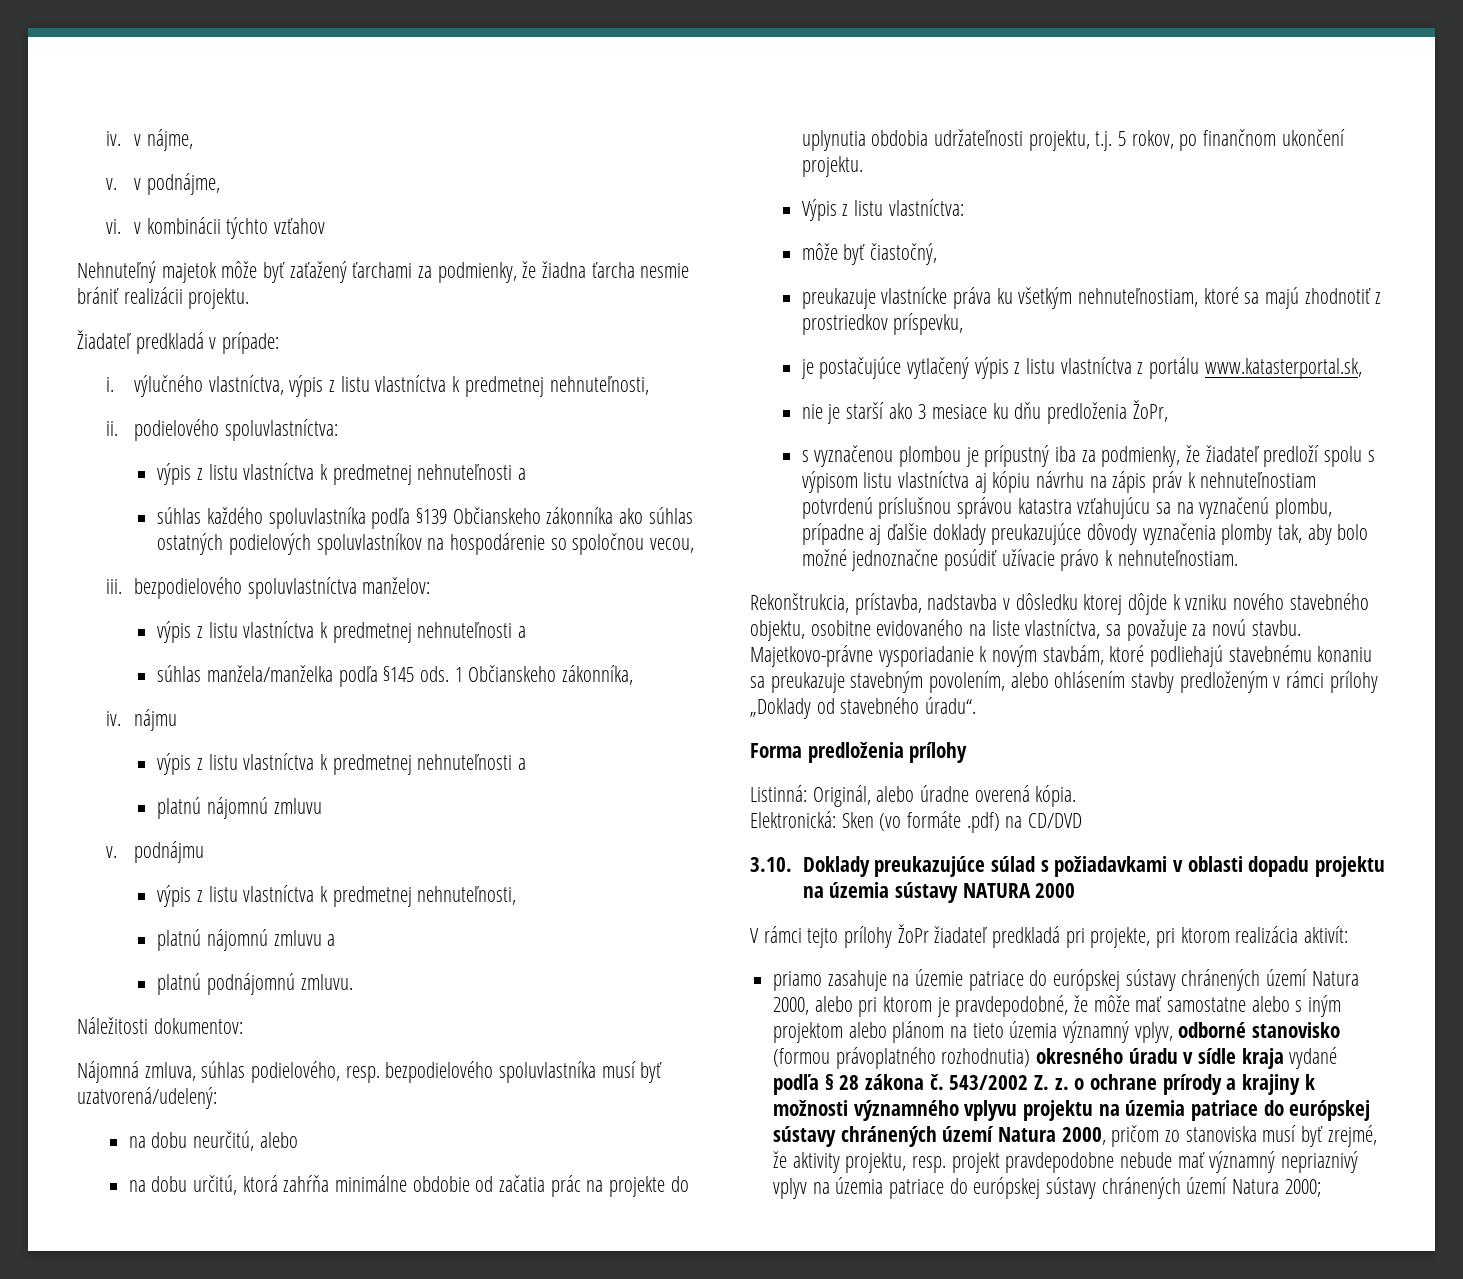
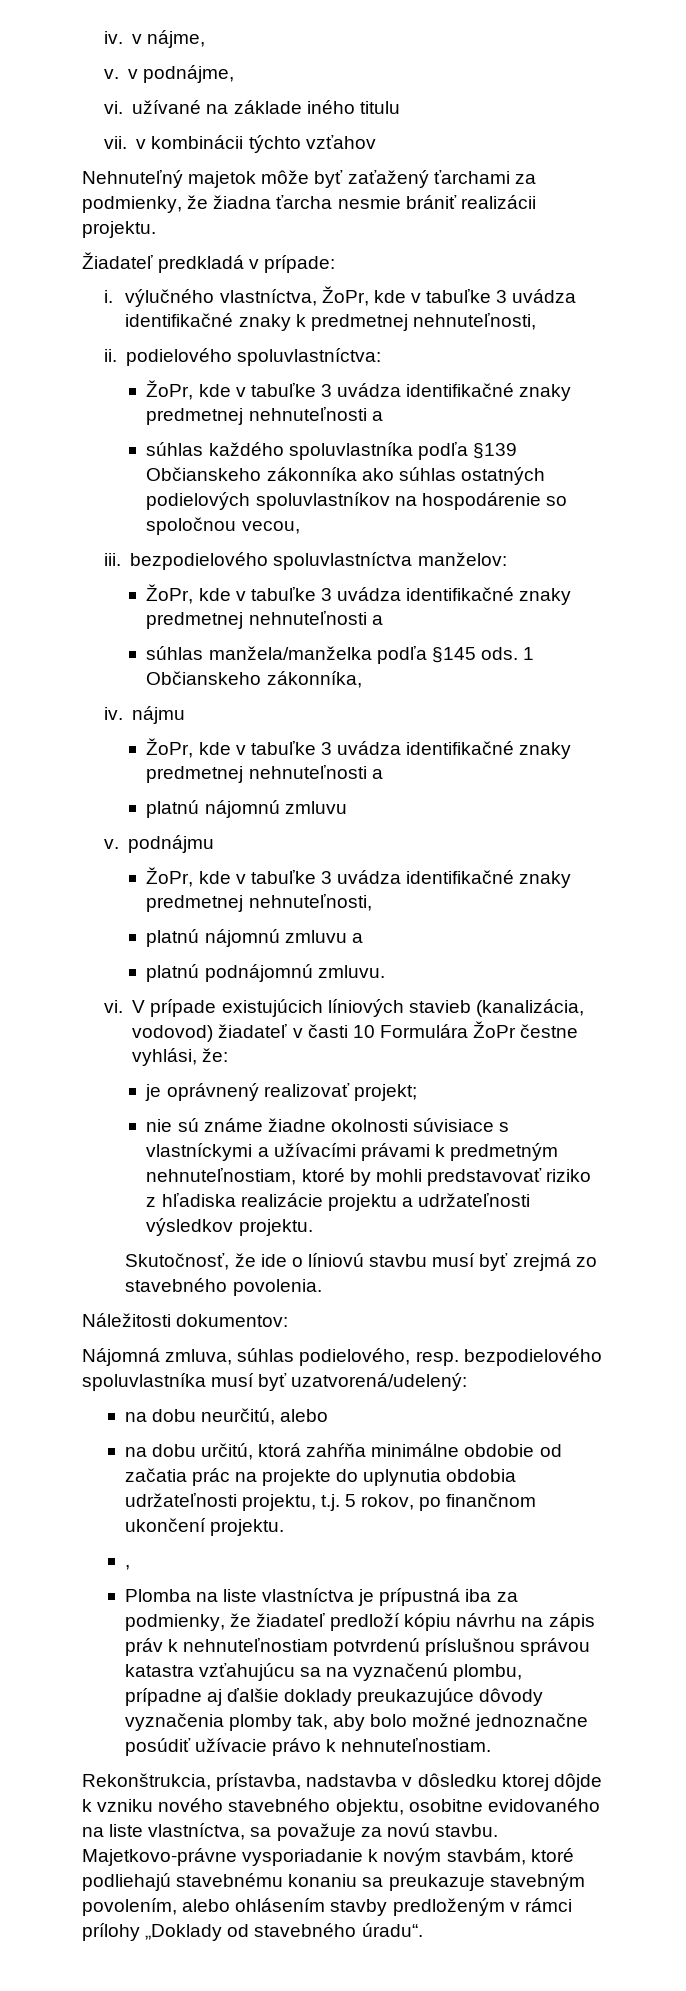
(121, 226) none -> [132,100,400,114] [103,136,127,149] užívané na základe iného titulu // vii.
[289,375,447,397] výpis z listu vlastníctva -> [321,286,577,306] [125,313,291,331] ŽoPr, kde v tabuľke 3 uvádza identifikačné znaky
[157,463,328,485] výpis z listu vlastníctva k -> [146,380,572,401] ŽoPr, kde v tabuľke 3 uvádza identifikačné znaky
[157,621,328,643] výpis z listu vlastníctva k -> [146,584,572,605] ŽoPr, kde v tabuľke 3 uvádza identifikačné znaky
[157,753,328,775] výpis z listu vlastníctva k -> [146,738,572,759] ŽoPr, kde v tabuľke 3 uvádza identifikačné znaky
[157,885,328,907] výpis z listu vlastníctva k -> [146,867,572,888] ŽoPr, kde v tabuľke 3 uvádza identifikačné znaky
(353, 982) none -> [103,999,584,1017] [132,1021,579,1042] [132,1048,229,1066] [145,1083,417,1101] [146,1118,510,1132] [146,1143,559,1161] [146,1168,592,1186] [146,1193,531,1211] [146,1218,313,1236] [125,1253,597,1271] [125,1278,322,1296] // vi. V prípade existujúcich líniových stavieb (kanalizácia, vodovod) žiadateľ v časti 10 Formulára ŽoPr čestne vyhlási, že: // je oprávnený realizovať projekt; // nie sú známe žiadne okolnosti súvisiace s vlastníckymi a užívacími právami k predmetným nehnuteľnostiam, ktoré by mohli predstavovať riziko z hľadiska realizácie projektu a udržateľnosti výsledkov projektu. // Skutočnosť, že ide o líniovú stavbu musí byť zrejmá zo stavebného povolenia.
[801,199,964,221] [801,243,938,265] [801,287,1382,309] [801,313,964,335] [800,357,1362,379] [801,400,1168,424] [801,445,1050,467] Výpis z listu vlastníctva: // môže byť čiastočný, // preukazuje vlastnícke práva ku všetkým nehnuteľnostiam, ktoré sa majú zhodnotiť z prostriedkov príspevku, // je postačujúce vytlačený výpis z listu vlastníctva z portálu www.katasterportal.sk, // nie je starší ako 3 mesiace ku dňu predloženia ŽoPr, // s vyznačenou plombou je prípustný -> [124,1565,130,1570] [124,1588,461,1606] , // Plomba na liste vlastníctva je prípustná
[1324,446,1375,467] [801,471,987,493] spolu s výpisom listu vlastníctva aj -> (401, 1622) none
[750,742,968,763] [750,785,1077,807] [750,811,1083,833] [750,856,1385,877] [802,882,1076,903] [750,924,1349,948] [773,969,1359,991] [773,995,1342,1017] [773,1021,1341,1043] [773,1047,1338,1069] [773,1074,1315,1095] [773,1100,1371,1121] [773,1125,1377,1147] [773,1151,1359,1173] [773,1177,1321,1199] // Forma predloženia prílohy // Listinná: Originál, alebo úradne overená kópia. // Elektronická: Sken (vo formáte .pdf) na CD/DVD // 3.10. Doklady preukazujúce súlad s požiadavkami v oblasti dopadu projektu na územia sústavy NATURA 2000 // V rámci tejto prílohy ŽoPr žiadateľ predkladá pri projekte, pri ktorom realizácia aktivít: // priamo zasahuje na územie patriace do európskej sústavy chránených území Natura 2000, alebo pri ktorom je pravdepodobné, že môže mať samostatne alebo s iným projektom alebo plánom na tieto územia významný vplyv, odborné stanovisko (formou právoplatného rozhodnutia) okresného úradu v sídle kraja vydané podľa § 28 zákona č. 543/2002 Z. z. o ochrane prírody a krajiny k možnosti významného vplyvu projektu na územia patriace do európskej sústavy chránených území Natura 2000, pričom zo stanoviska musí byť zrejmé, že aktivity projektu, resp. projekt pravdepodobne nebude mať významný nepriaznivý vplyv na územia patriace do európskej sústavy chránených území Natura 2000; -> (423, 1930) none

